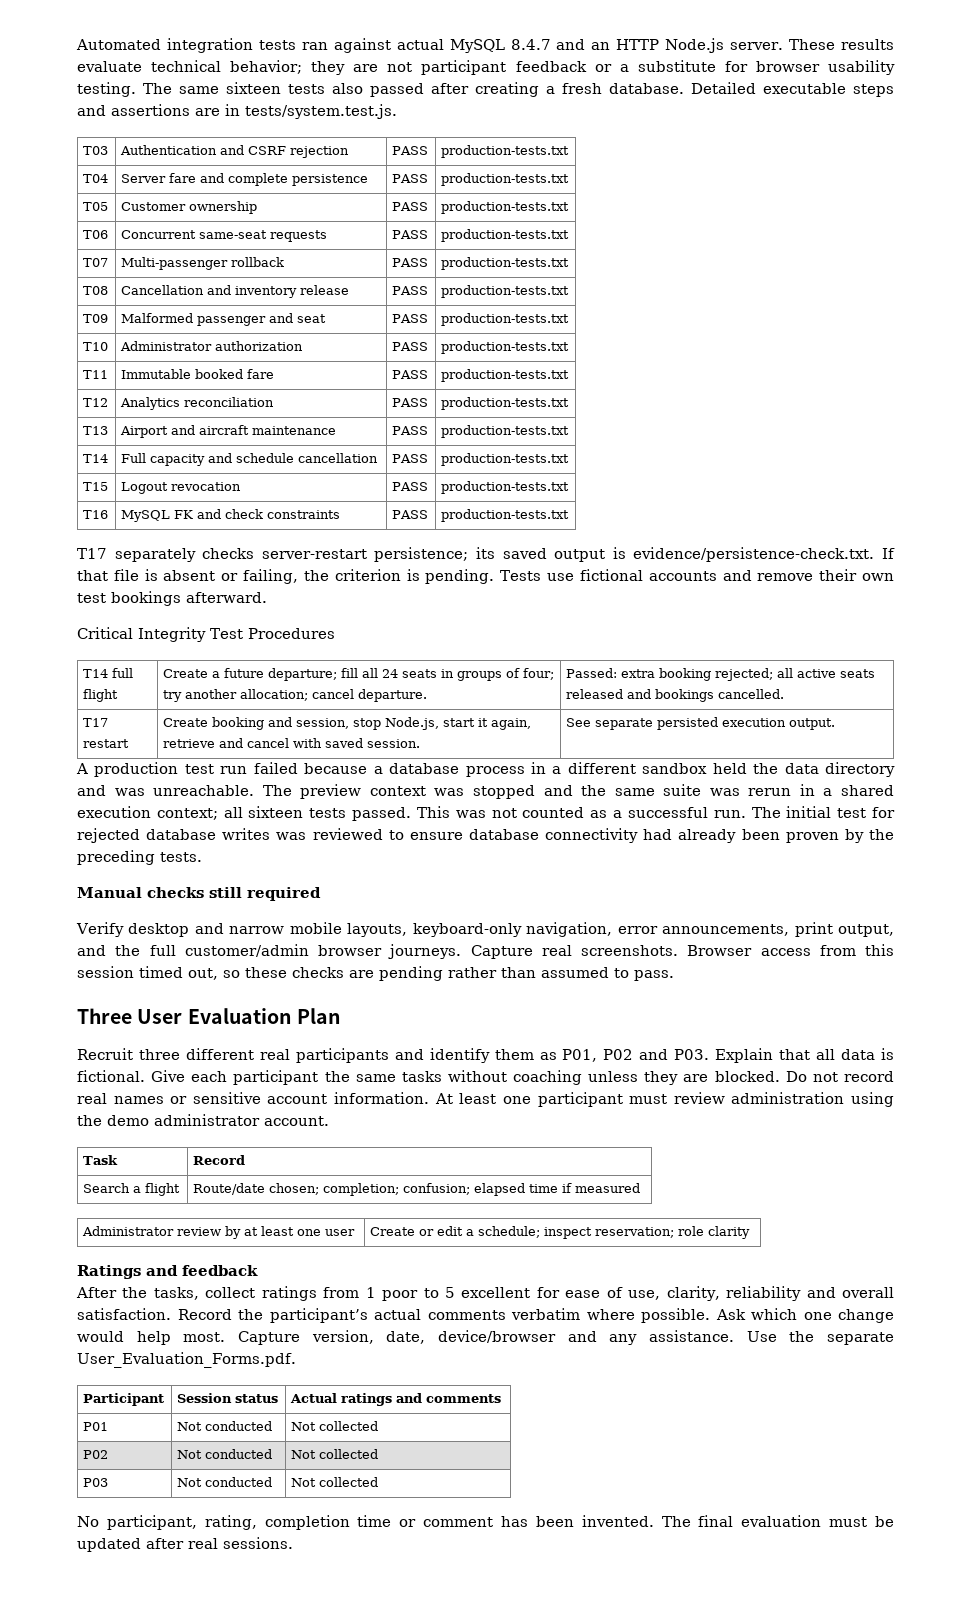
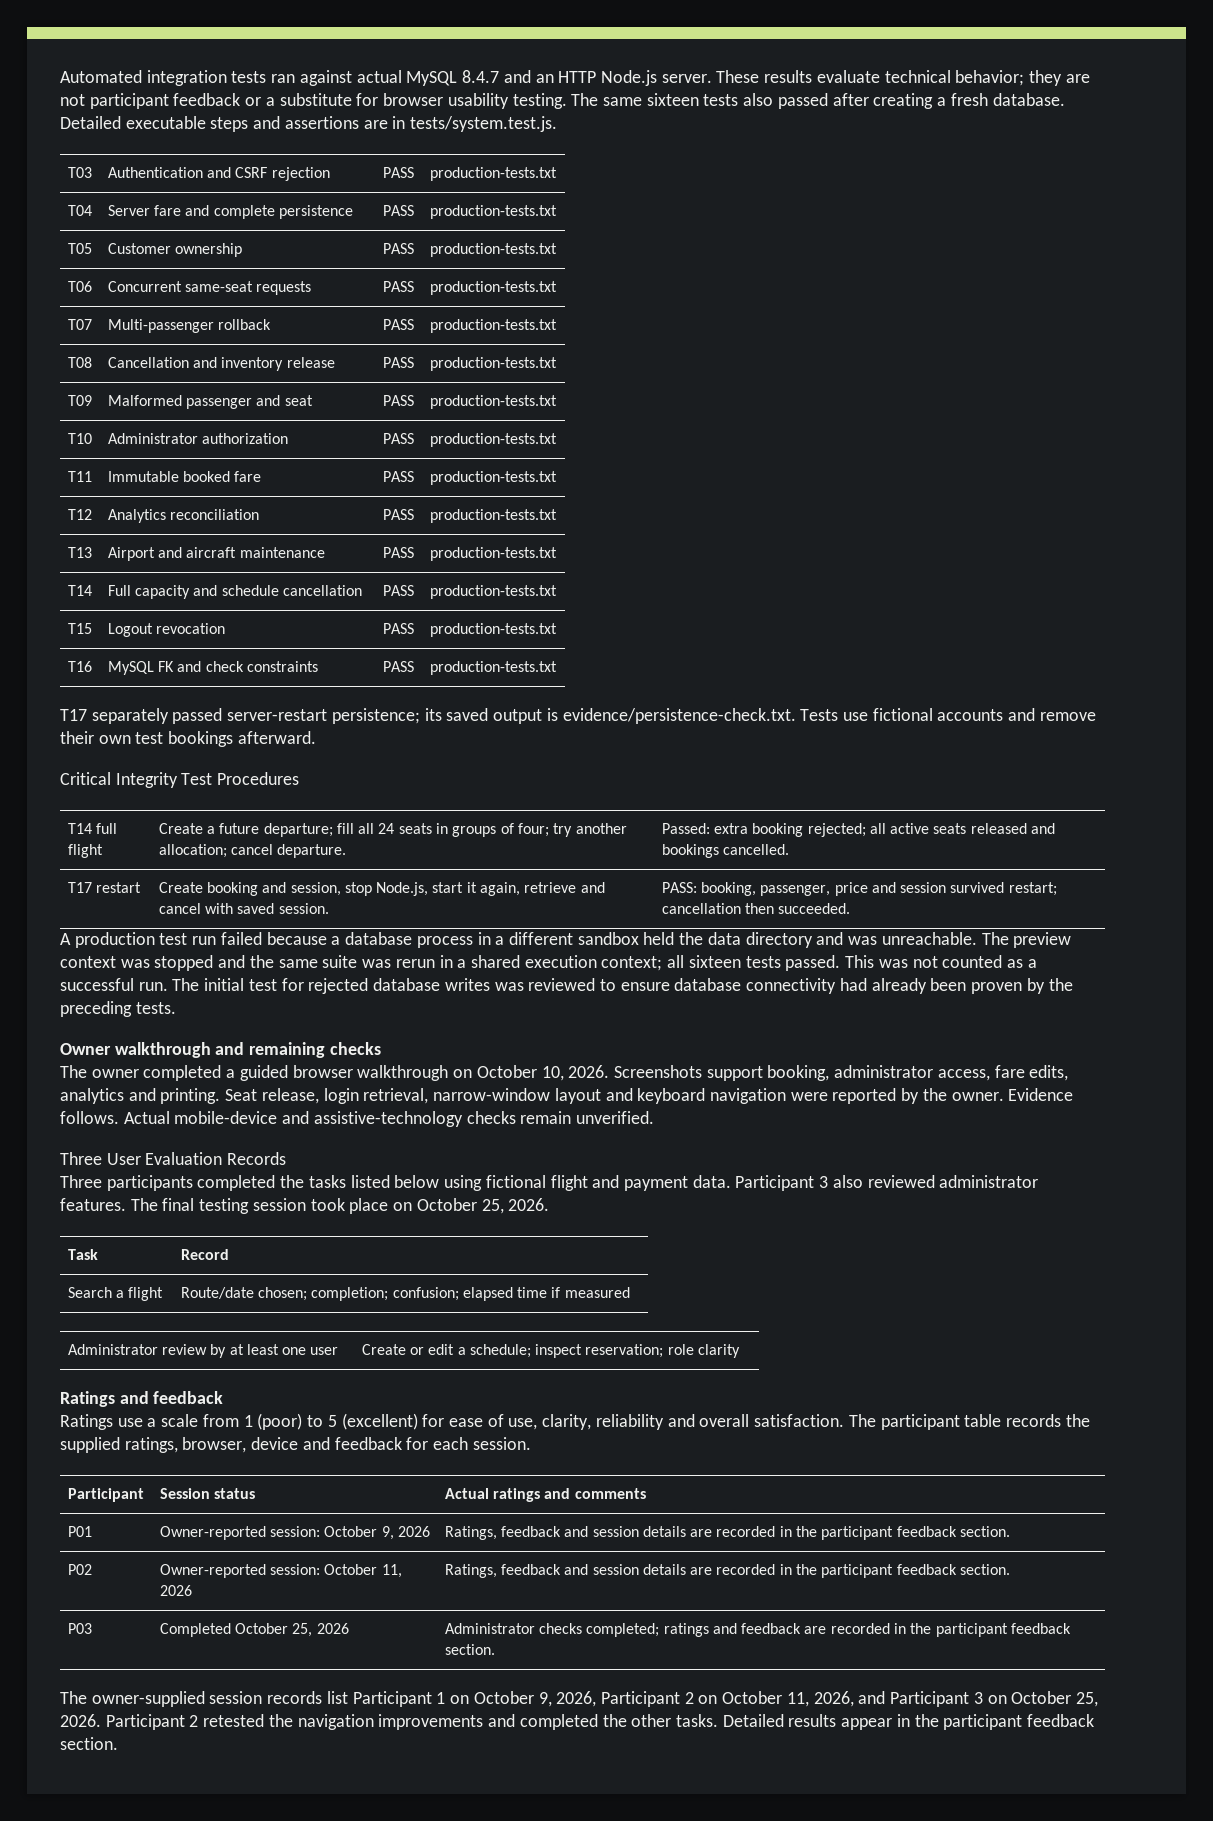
[202,548,255,559] checks -> [172,708,223,724] passed
[882,548,896,559] [77,569,495,584] If that file is absent or failing, the criterion is pending. -> (796, 716) none
[566,717,836,730] See separate persisted execution output. -> [661,882,1057,896] [661,903,851,914] PASS: booking, passenger, price and session survived restart; cancellation then succeeded.
[77,887,321,901] [76,922,894,937] [77,944,894,959] [77,966,674,981] [77,1008,341,1024] [77,1048,895,1063] [77,1070,894,1085] [77,1092,895,1107] [77,1114,329,1126] Manual checks still required // Verify desktop and narrow mobile layouts, keyboard-only navigation, error announcements, print output, and the full customer/admin browser journeys. Capture real screenshots. Browser access from this session timed out, so these checks are pending rather than assumed to pass. // Three User Evaluation Plan // Recruit three different real participants and identify them as P01, P02 and P03. Explain that all data is fictional. Give each participant the same tasks without coaching unless they are blocked. Do not record real names or sensitive account information. At least one participant must review administration using the demo administrator account. -> [60,1042,381,1058] [60,1065,1069,1081] [60,1088,1074,1104] [60,1111,655,1127] [60,1152,287,1165] [60,1175,1039,1191] [60,1198,550,1214] Owner walkthrough and remaining checks // The owner completed a guided browser walkthrough on October 10, 2026. Screenshots support booking, administrator access, fare edits, analytics and printing. Seat release, login retrieval, narrow-window layout and keyboard navigation were reported by the owner. Evidence follows. Actual mobile-device and assistive-technology checks remain unverified. // Three User Evaluation Records // Three participants completed the tasks listed below using fictional flight and payment data. Participant 3 also reviewed administrator features. The final testing session took place on October 25, 2026.
[76,1286,317,1301] After the tasks, collect ratings -> [60,1414,199,1430] Ratings use a scale
[382,1290,419,1301] poor -> [257,1413,303,1430] (poor)
[461,1287,531,1298] excellent -> [341,1413,418,1430] (excellent)
[177,1308,894,1323] [77,1330,894,1345] [77,1352,296,1368] Record the participant’s actual comments verbatim where possible. Ask which one change would help most. Capture version, date, device/browser and any assistance. Use the separate User_Evaluation_Forms.pdf. -> [848,1414,1090,1430] [60,1437,531,1453] The participant table records the supplied ratings, browser, device and feedback for each session.
[177,1421,273,1431] [291,1421,379,1431] [83,1450,109,1459] [177,1449,273,1459] [291,1449,379,1459] [83,1478,109,1487] [177,1477,273,1487] [291,1477,379,1487] [77,1515,894,1530] [77,1537,293,1552] Not conducted | Not collected // P02 | Not conducted | Not collected // P03 | Not conducted | Not collected // No participant, rating, completion time or comment has been invented. The final evaluation must be updated after real sessions. -> [159,1526,430,1540] [444,1526,1011,1540] [67,1564,92,1575] [159,1564,402,1578] [159,1585,192,1596] [444,1564,1011,1578] [67,1623,92,1634] [159,1623,349,1637] [444,1623,1072,1637] [444,1644,495,1655] [60,1691,1098,1707] [60,1714,1095,1730] [60,1737,118,1750] Owner-reported session: October 9, 2026 | Ratings, feedback and session details are recorded in the participant feedback section. // P02 | Owner-reported session: October 11, 2026 | Ratings, feedback and session details are recorded in the participant feedback section. // P03 | Completed October 25, 2026 | Administrator checks completed; ratings and feedback are recorded in the participant feedback section. // The owner-supplied session records list Participant 1 on October 9, 2026, Participant 2 on October 11, 2026, and Participant 3 on October 25, 2026. Participant 2 retested the navigation improvements and completed the other tasks. Detailed results appear in the participant feedback section.

